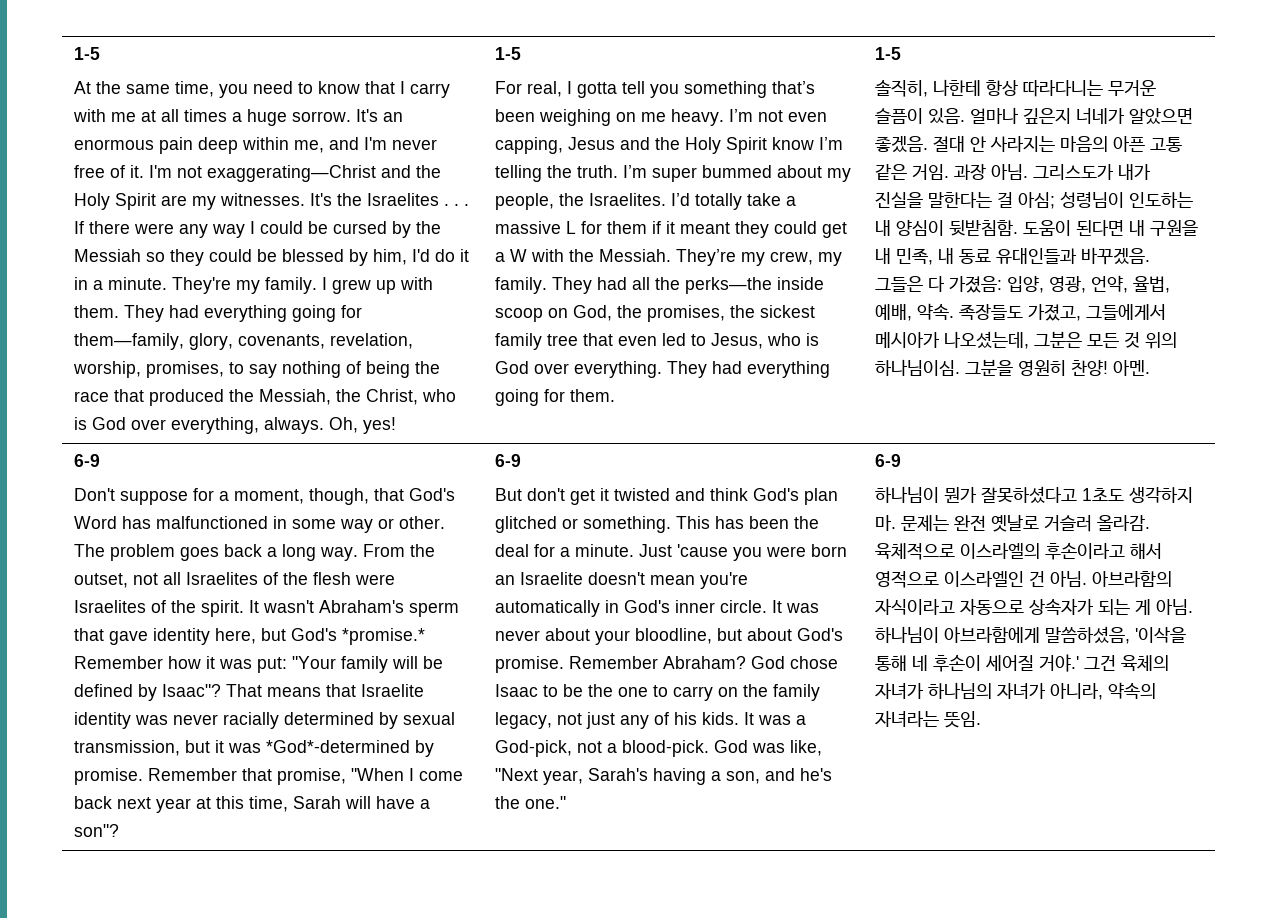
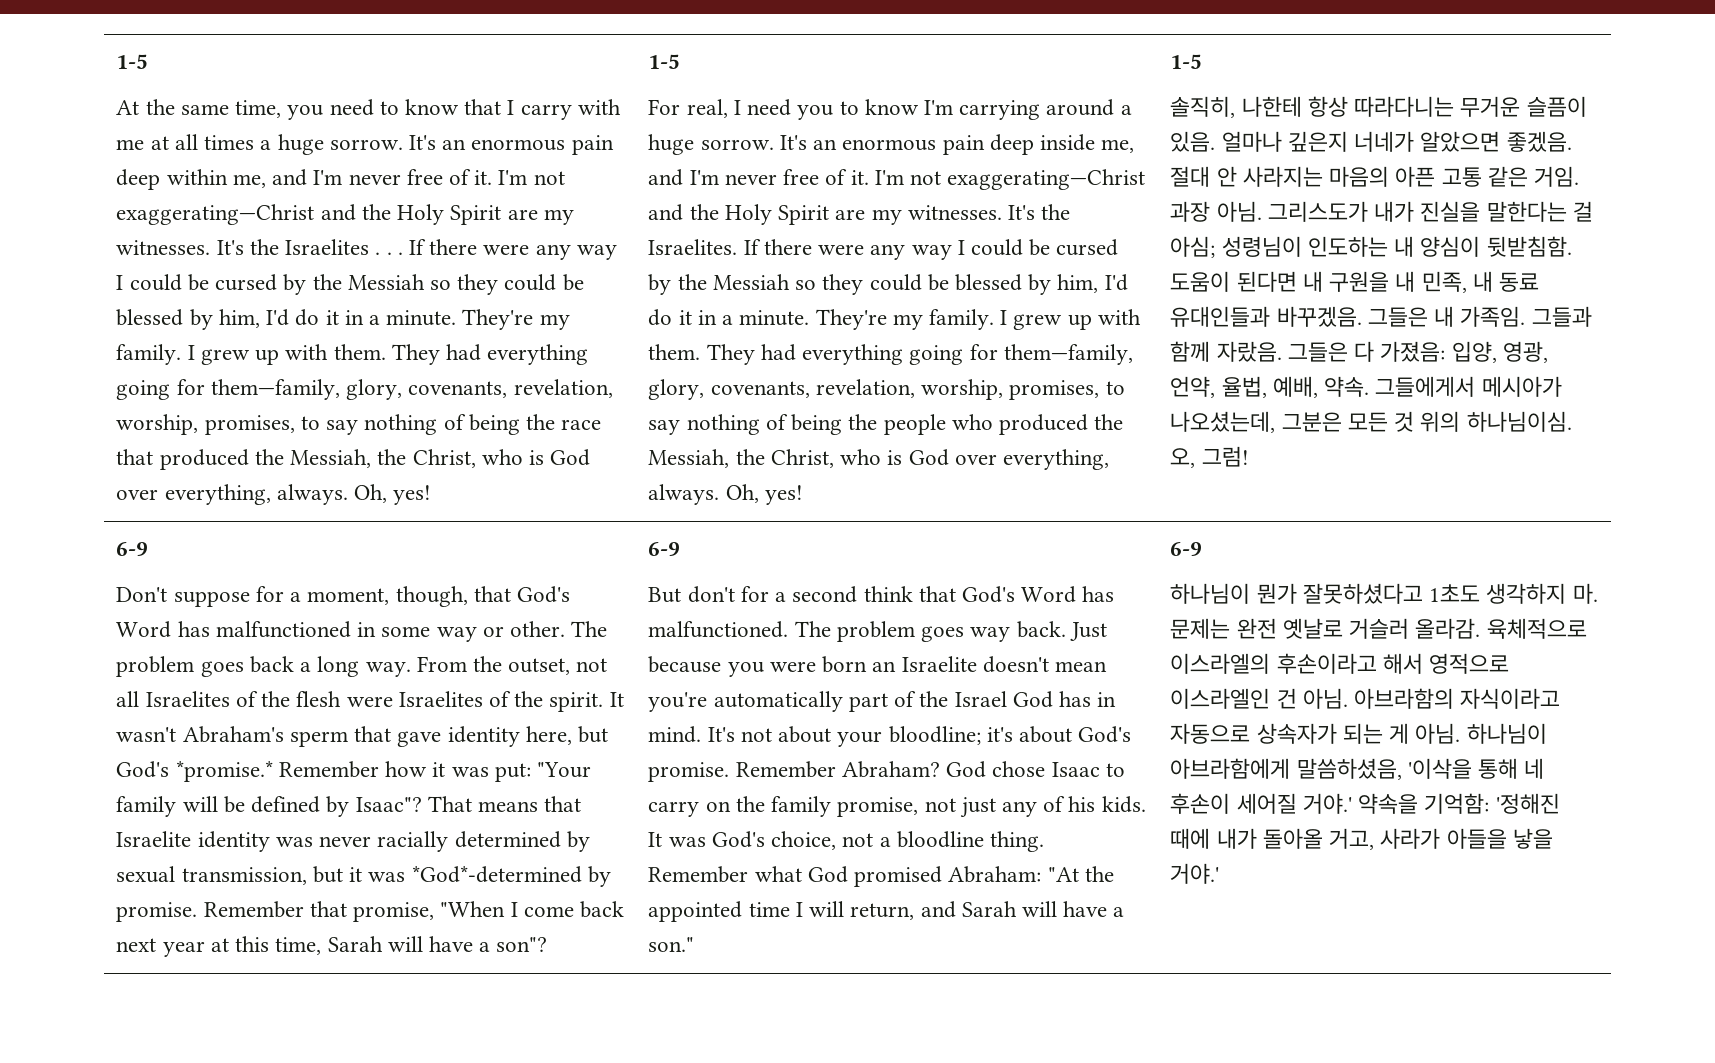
[577,81,816,98] [495,109,828,126] [495,137,844,154] [495,165,852,182] [495,193,797,210] [495,221,848,238] [495,249,843,266] [495,277,825,294] [495,305,816,322] [495,333,820,350] [495,361,831,378] [495,389,616,406] gotta tell you something that’s been weighing on me heavy. I’m not even capping, Jesus and the Holy Spirit know I’m telling the truth. I’m super bummed about my people, the Israelites. I’d totally take a massive L for them if it meant they could get a W with the Messiah. They’re my crew, my family. They had all the perks—the inside scoop on God, the promises, the sickest family tree that even led to Jesus, who is God over everything. They had everything going for them. -> [747,99,1132,120] [648,134,1135,155] [648,169,1146,190] [648,204,1071,225] [648,239,1119,260] [648,274,1128,295] [648,309,1141,330] [648,344,1133,365] [648,379,1125,400] [648,414,1124,435] [648,449,1109,470] [648,484,803,505] need you to know I'm carrying around a huge sorrow. It's an enormous pain deep inside me, and I'm never free of it. I'm not exaggerating—Christ and the Holy Spirit are my witnesses. It's the Israelites. If there were any way I could be cursed by the Messiah so they could be blessed by him, I'd do it in a minute. They're my family. I grew up with them. They had everything going for them—family, glory, covenants, revelation, worship, promises, to say nothing of being the people who produced the Messiah, the Christ, who is God over everything, always. Oh, yes!
(924, 284) none -> [1434,306,1592,327] [1170,341,1348,362] 내 가족임. 그들과 함께 자랐음. 그들은
[959,304,1082,321] 족장들도 가졌고, -> (1370, 386) none
[965,359,1151,376] 그분을 영원히 찬양! 아멘. -> [1170,446,1249,468] 오, 그럼!
[570,488,839,505] [495,516,820,533] [495,544,729,557] get it twisted and think God's plan glitched or something. This has been the deal for a minute. Just 'cause -> [740,586,1115,603] [648,621,1107,642] [648,656,722,673] for a second think that God's Word has malfunctioned. The problem goes way back. Just because
[605,600,820,613] [495,628,743,645] in God's inner circle. It was never about your bloodline, but -> [848,691,1117,712] [648,726,1013,747] part of the Israel God has in mind. It's not about your bloodline; it's
[563,684,669,697] be the one to -> (1125, 770) none
[495,712,553,729] legacy, -> [837,797,919,817] promise,
[796,715,807,725] [495,740,823,757] [495,768,833,785] [495,796,567,809] a God-pick, not a blood-pick. God was like, "Next year, Sarah's having a son, and he's the one." -> [711,831,1044,852] [648,866,1114,887] [648,901,1125,922] [648,937,695,952] God's choice, not a bloodline thing. Remember what God promised Abraham: "At the appointed time I will return, and Sarah will have a son."
[1084,655,1170,671] [875,682,1157,700] [875,711,982,728] 그건 육체의 자녀가 하나님의 자녀가 아니라, 약속의 자녀라는 뜻임. -> [1358,793,1560,814] [1170,828,1553,850] [1170,863,1220,884] 약속을 기억함: '정해진 때에 내가 돌아올 거고, 사라가 아들을 낳을 거야.'

